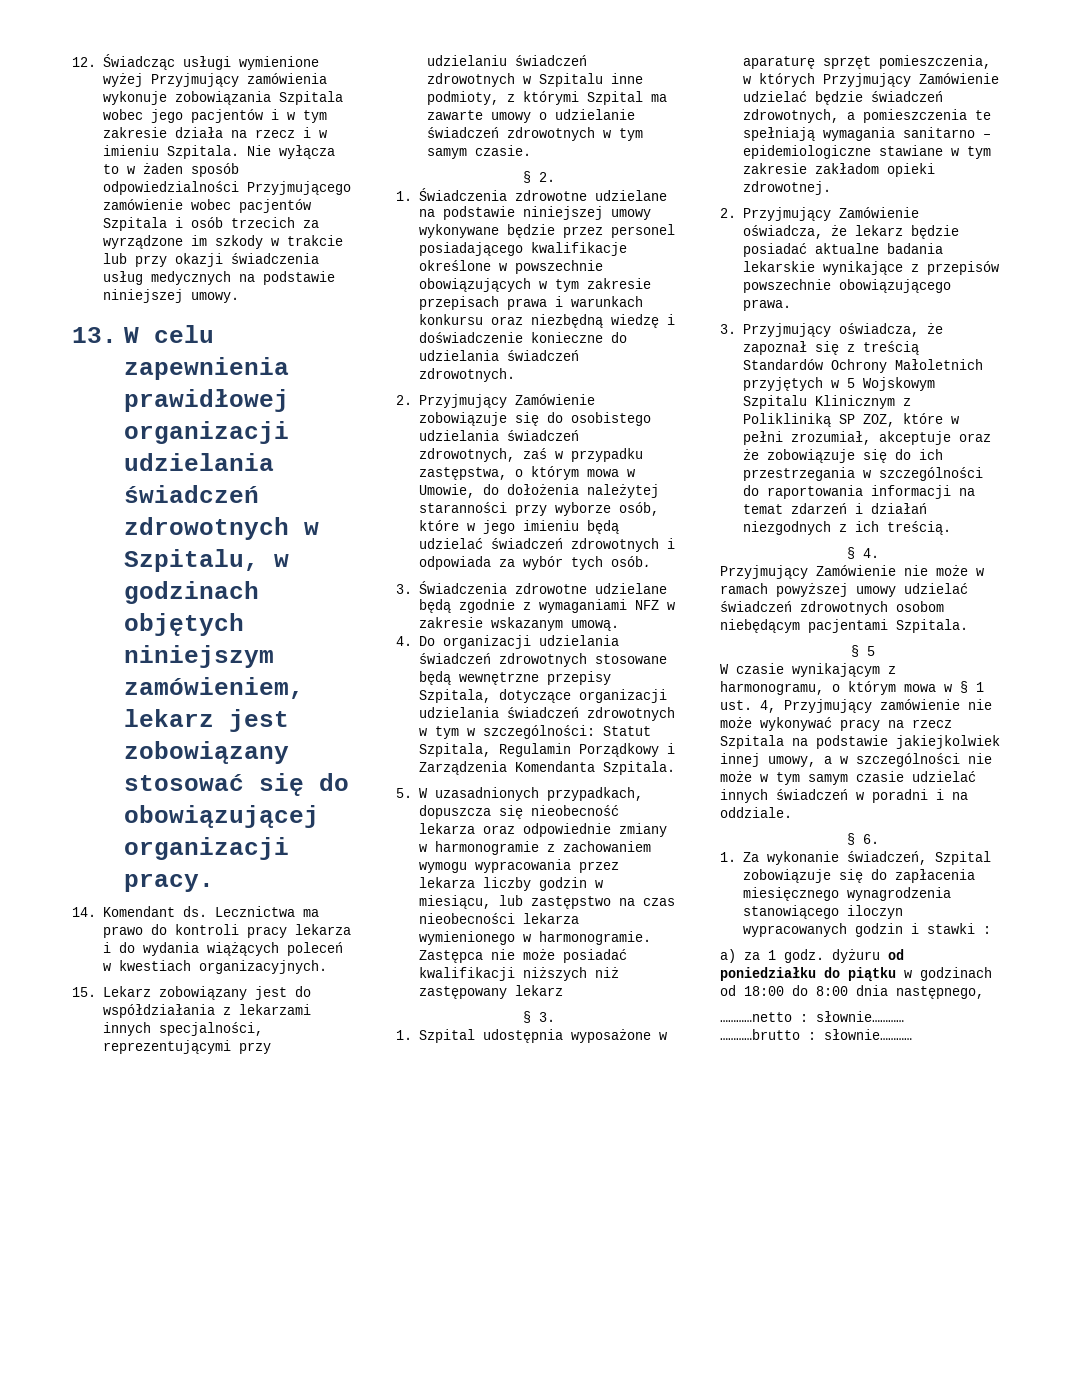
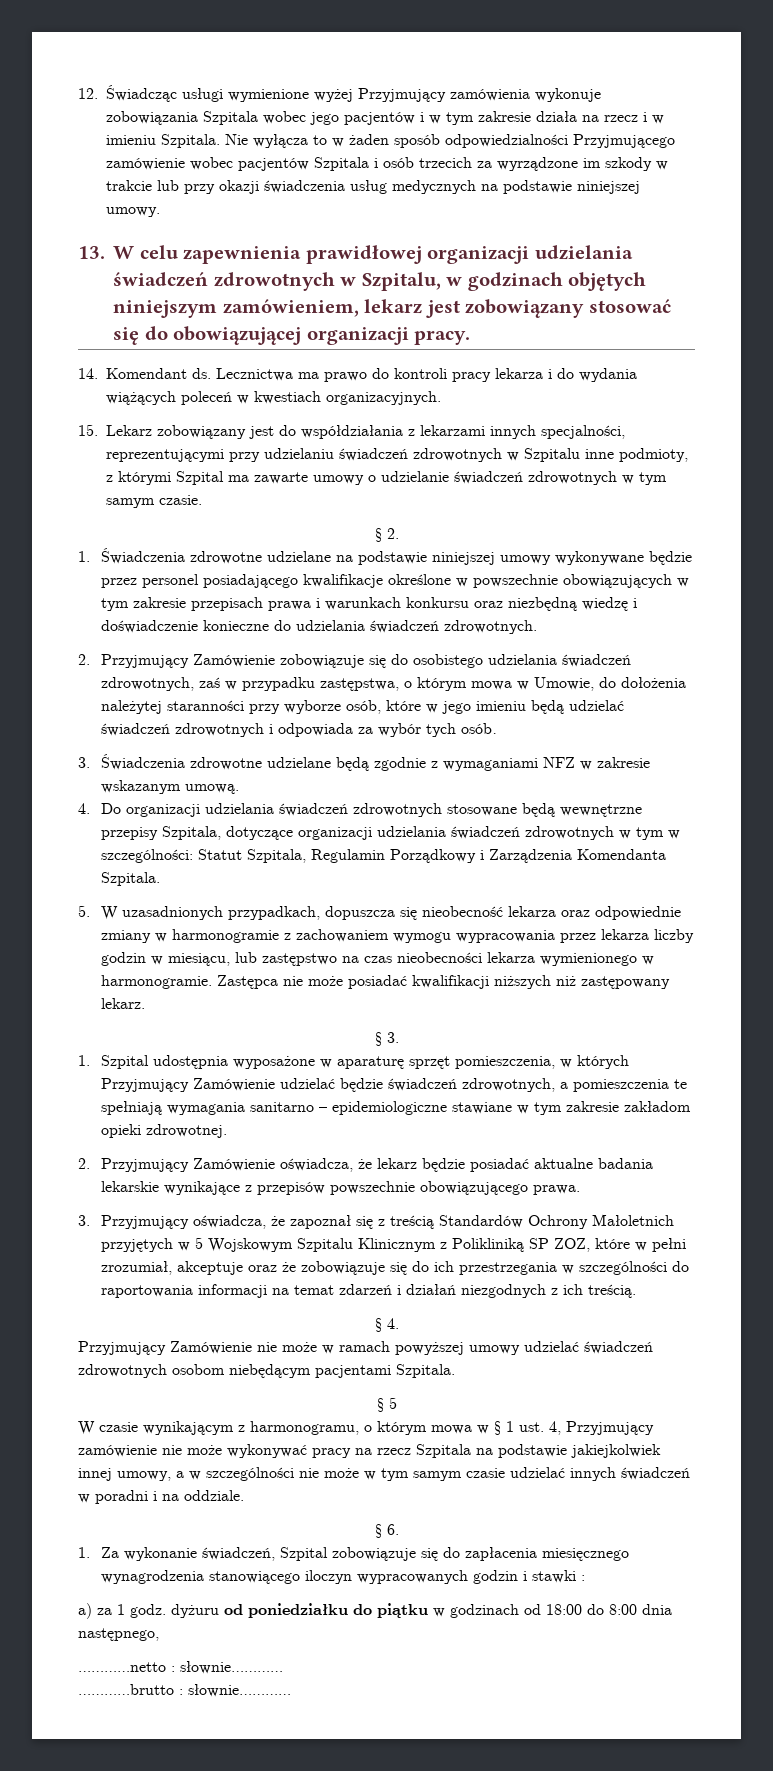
[514,985,563,996] lekarz -> [101,998,146,1009] lekarz.

